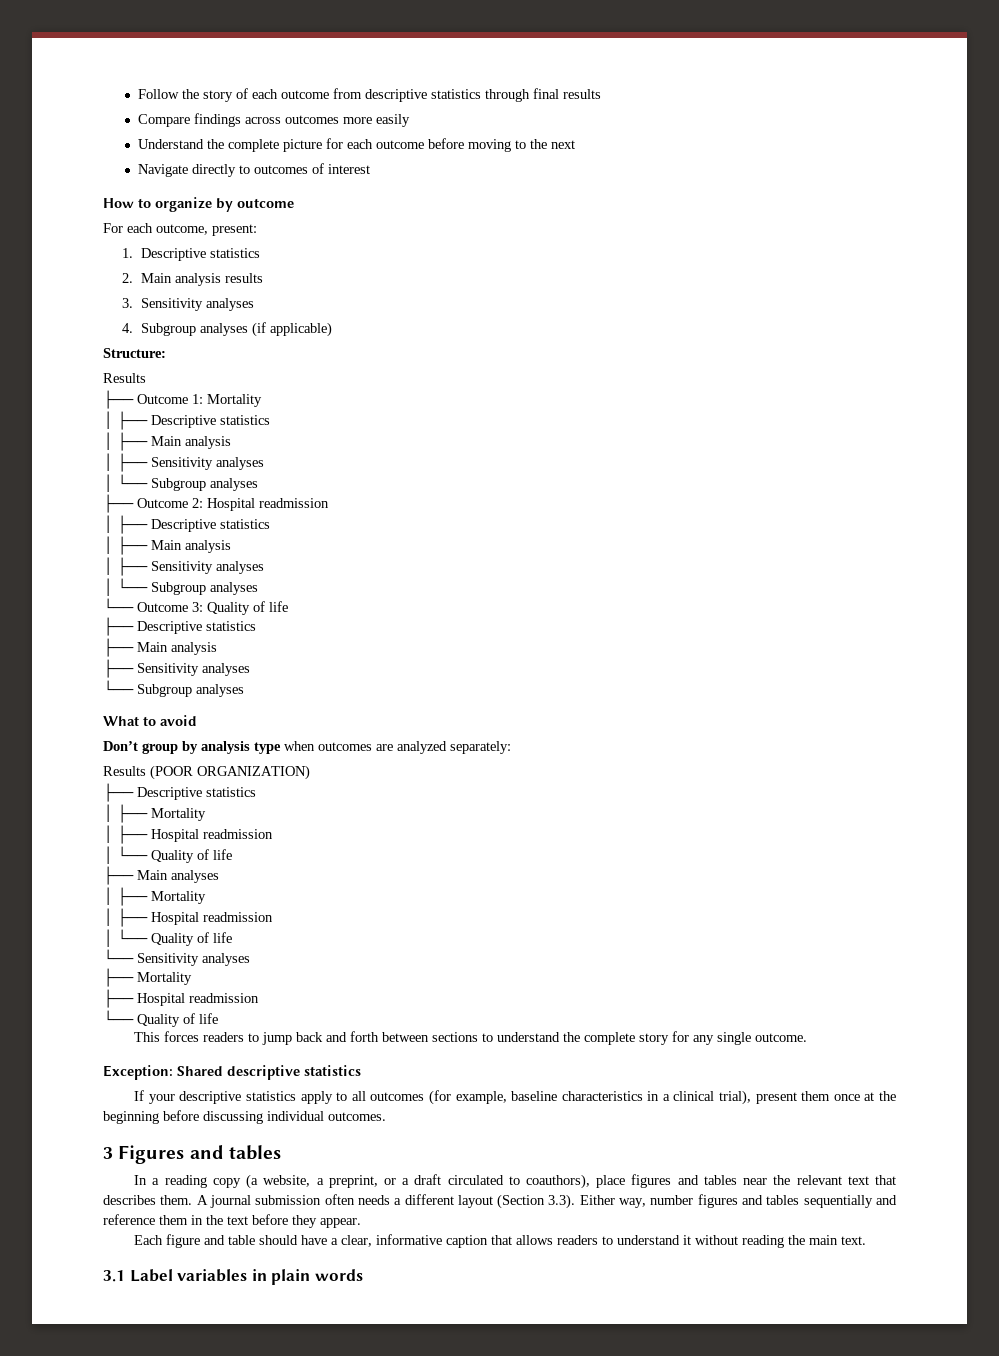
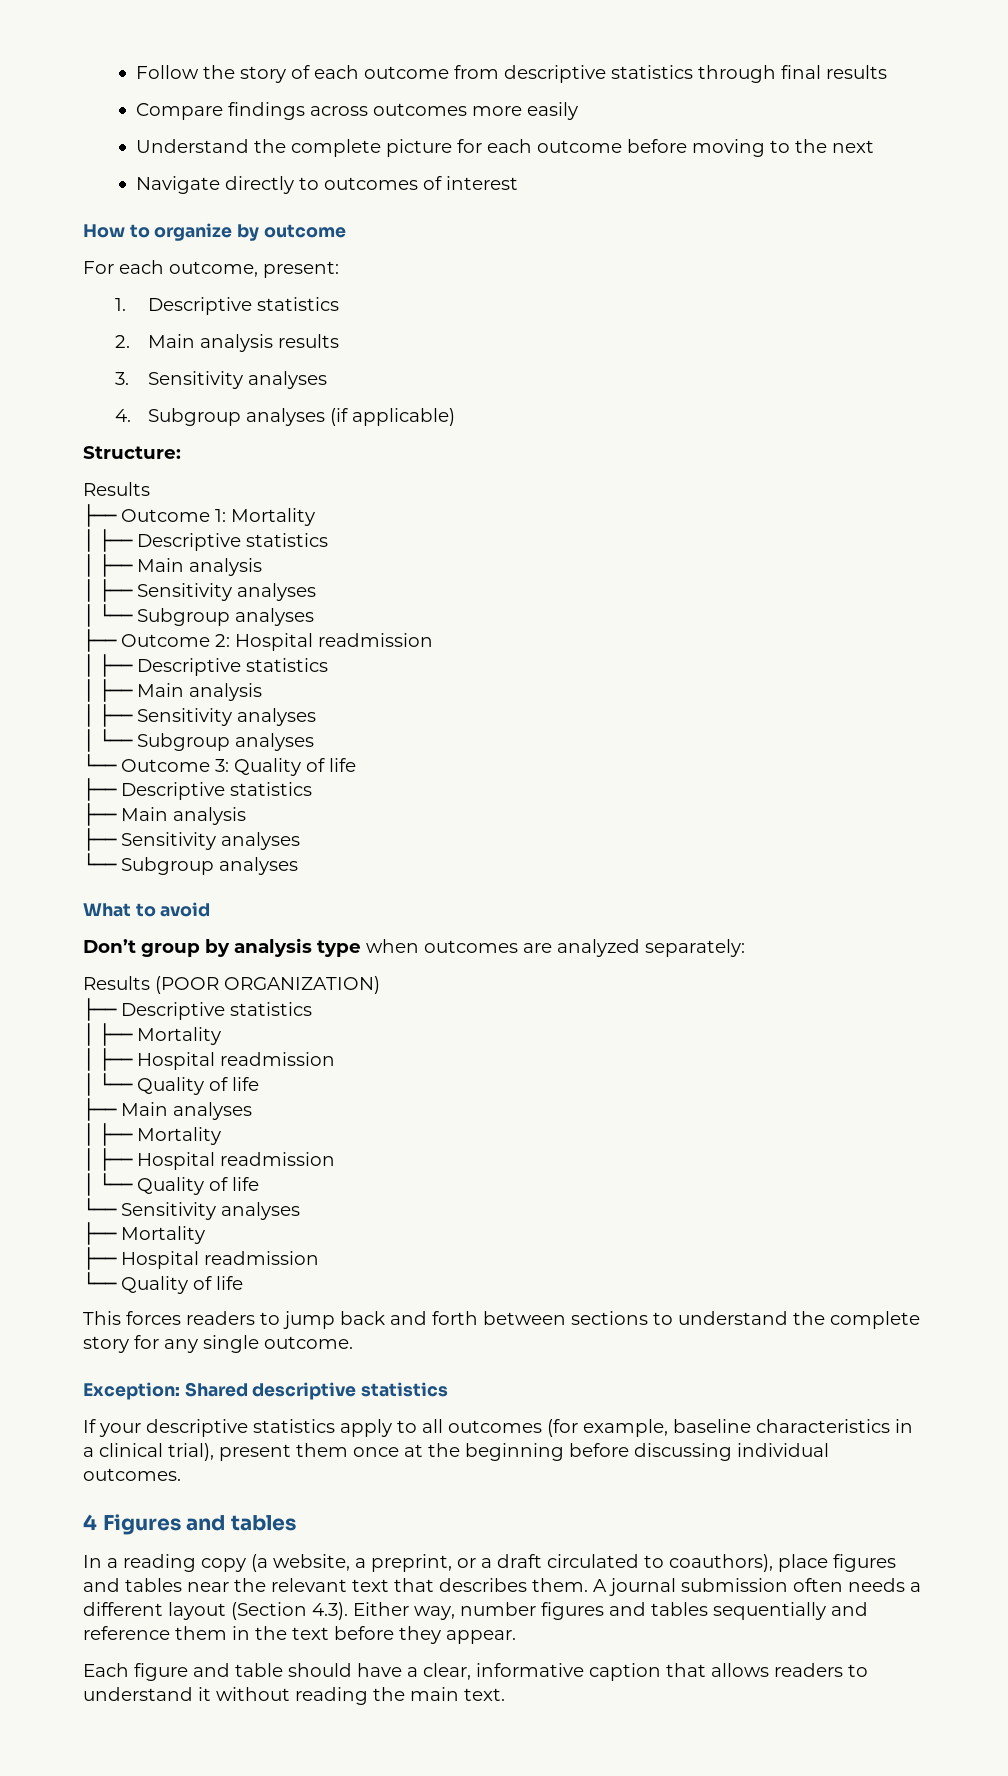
[103,1147,113,1159] 3 -> [83,1514,97,1530] 4
[548,1194,576,1209] 3.3). -> [312,1602,348,1620] 4.3).
[103,1269,363,1285] // 3.1 Label variables in plain words -> (505, 1694) none

